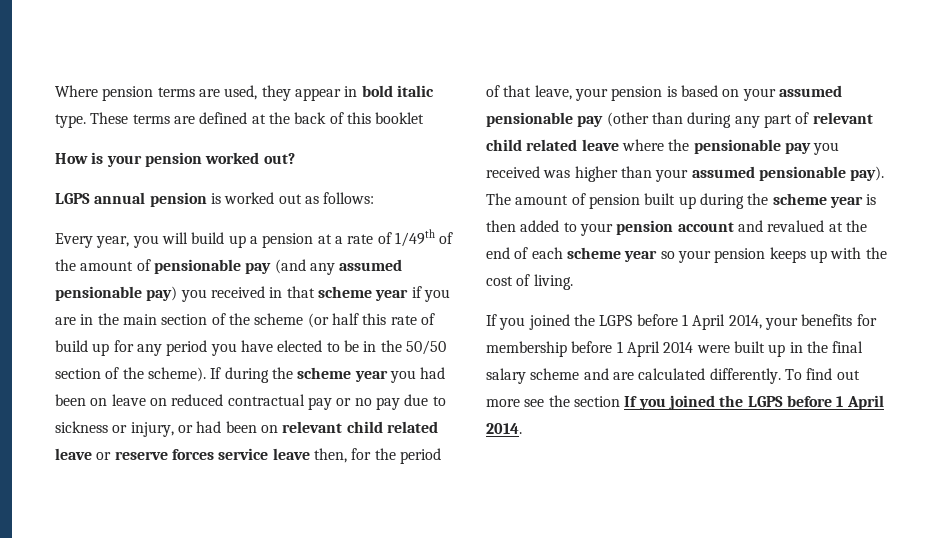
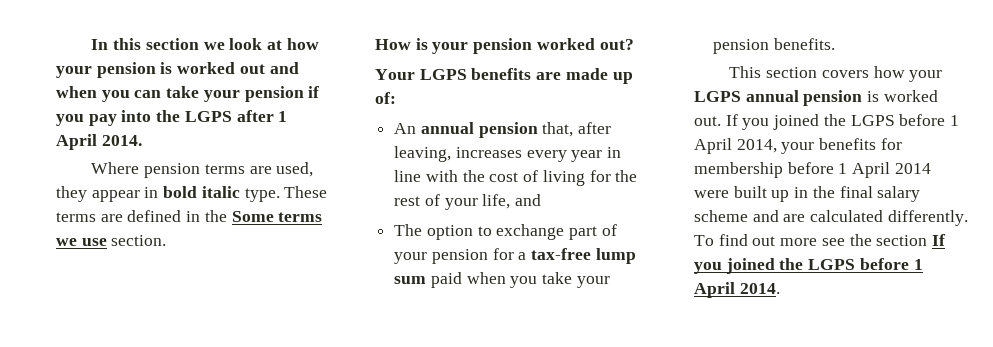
(55, 91) none -> [91,38,319,50] [56,62,299,78] [56,86,320,102] [56,110,288,126] [56,134,142,150] In this section we look at how your pension is worked out and when you can take your pension if you pay into the LGPS after 1 April 2014. //
[251,112,425,124] at the back of this booklet -> [186,210,323,222] [56,235,167,246] in the Some terms we use section.
(295, 158) none -> [375,68,633,84] [375,92,396,104] [394,122,612,138] [394,146,622,162] [394,170,638,186] [394,194,542,210] [394,224,617,240] [394,248,636,264] [394,272,610,288] [713,38,835,54] [729,66,943,82] Your LGPS benefits are made up of: // An annual pension that, after leaving, increases every year in line with the cost of living for the rest of your life, and // The option to exchange part of your pension for a tax-free lump sum paid when you take your pension benefits. // This section covers how your
[278,192,375,204] [55,229,454,248] [55,259,403,275] [55,286,450,302] [55,313,435,328] [55,340,446,356] [55,367,446,383] [55,394,446,410] [55,421,438,437] [55,448,441,464] [486,85,842,101] [486,112,873,128] [486,139,840,155] [486,166,885,182] [486,193,877,209] [486,220,867,236] [486,247,887,263] [486,274,573,290] out as follows: // Every year, you will build up a pension at a rate of 1/49th of the amount of pensionable pay (and any assumed pensionable pay) you received in that scheme year if you are in the main section of the scheme (or half this rate of build up for any period you have elected to be in the 50/50 section of the scheme). If during the scheme year you had been on leave on reduced contractual pay or no pay due to sickness or injury, or had been on relevant child related leave or reserve forces service leave then, for the period of that leave, your pension is based on your assumed pensionable pay (other than during any part of relevant child related leave where the pensionable pay you received was higher than your assumed pensionable pay). The amount of pension built up during the scheme year is then added to your pension account and revalued at the end of each scheme year so your pension keeps up with the cost of living. // -> [694,116,721,126] out.

